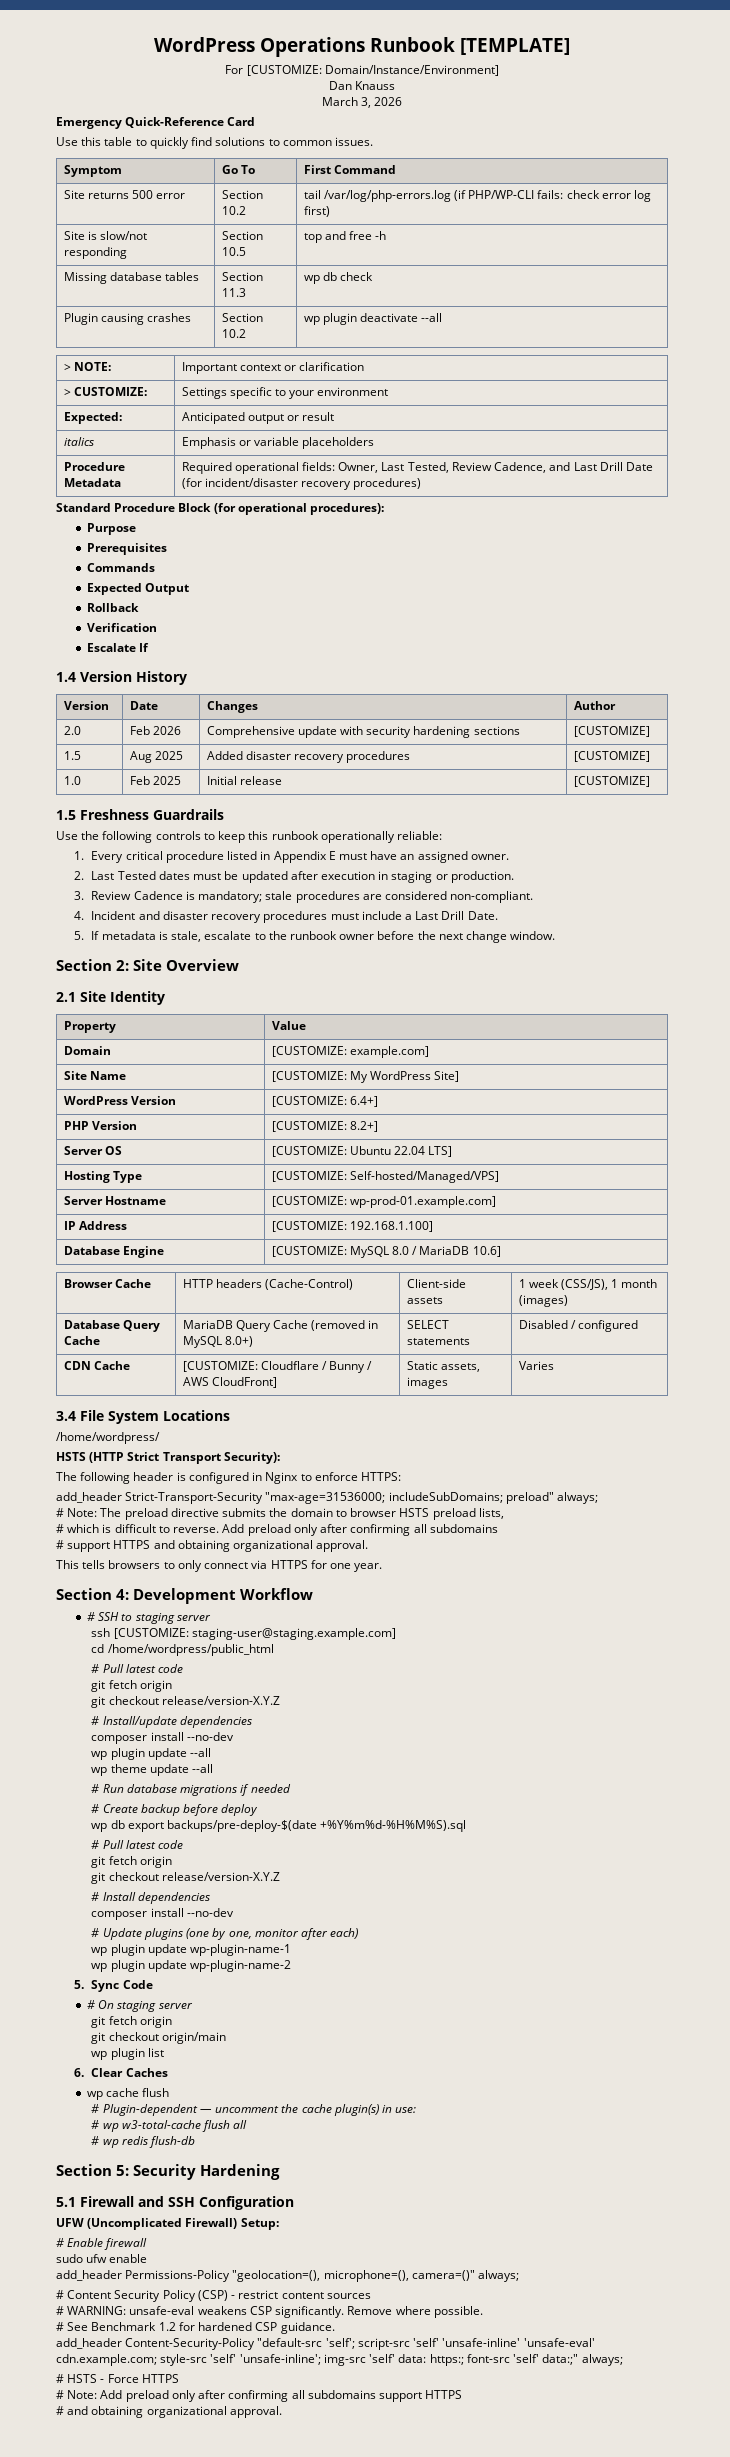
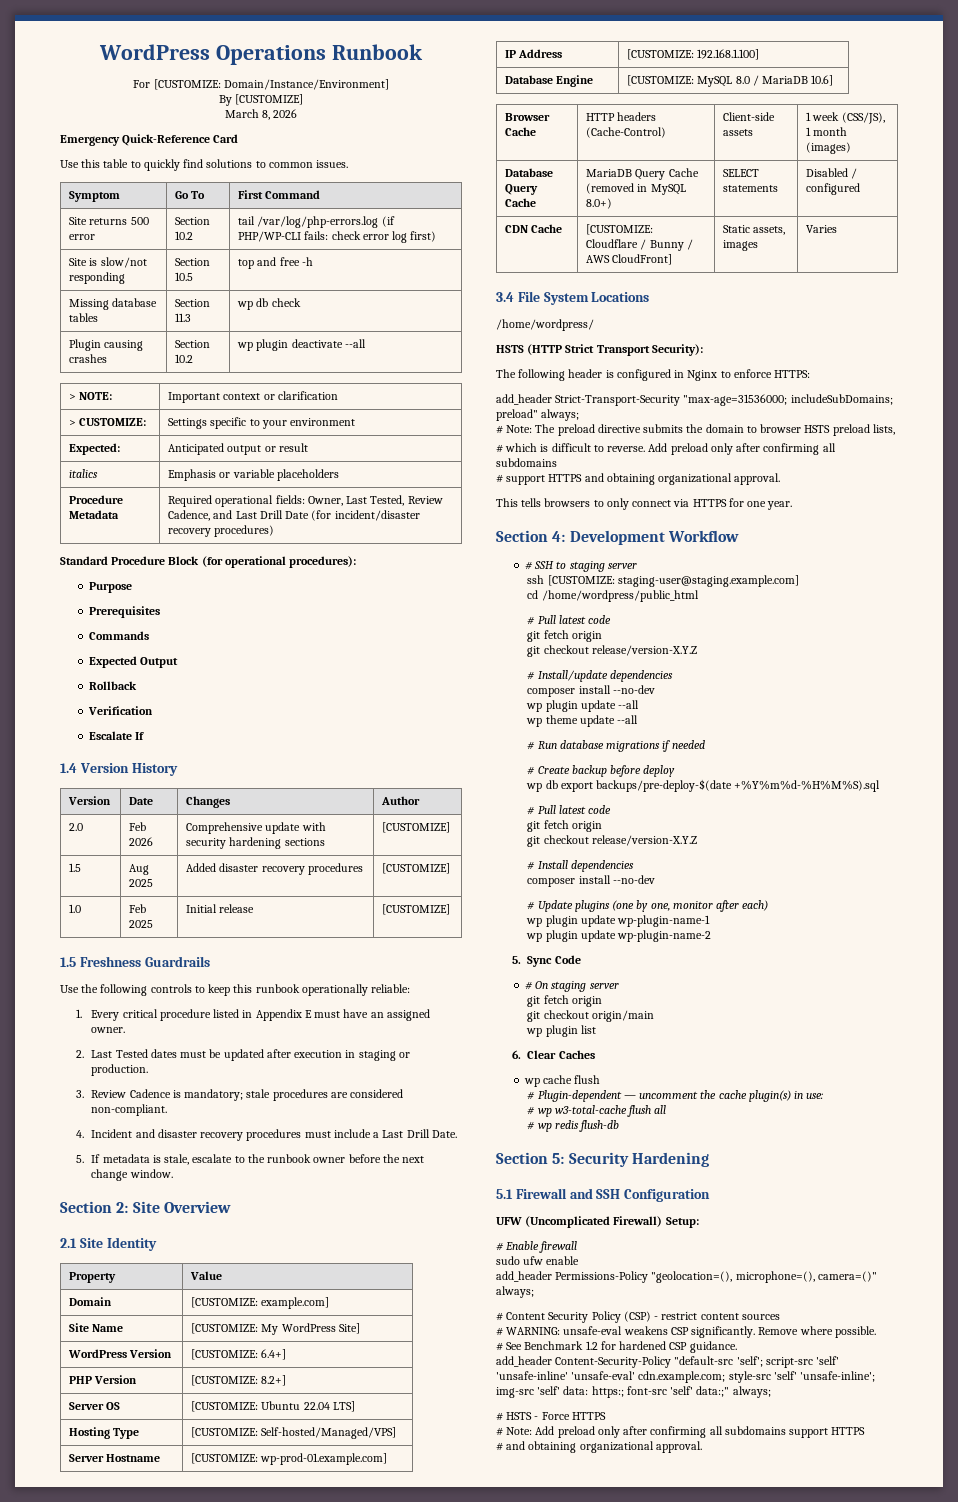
[460,38,571,55] [TEMPLATE] -> (423, 52) none
[328,81,396,90] Dan Knauss -> [218,94,304,106] By [CUSTOMIZE]
[361,97,371,108] 3, -> [262,110,270,120] 8,

